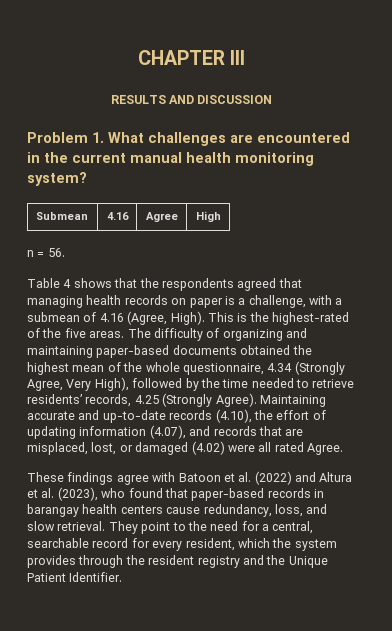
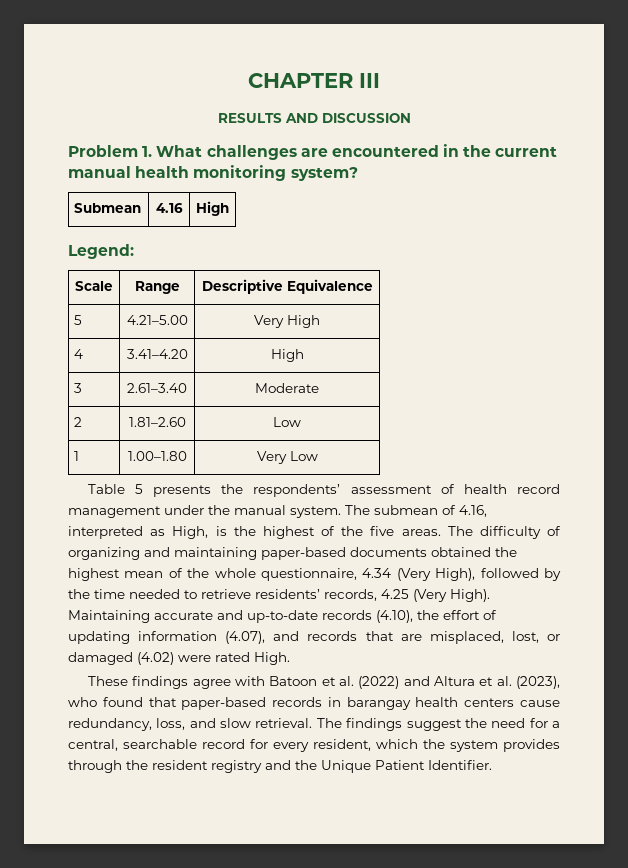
[145,212,178,222] [195,211,221,222] [27,248,65,257] [27,278,302,291] [27,295,343,308] [27,311,234,325] Agree | High // n = 56. // Table 4 shows that the respondents agreed that managing health records on paper is a challenge, with a submean of 4.16 (Agree, High). This -> [196,201,229,216] [68,244,134,259] [75,281,113,291] [134,281,180,294] [201,279,373,294] [74,315,83,325] [126,315,188,325] [254,315,320,328] [74,349,84,359] [126,349,188,359] [270,349,304,362] [74,383,83,393] [127,383,187,393] [255,383,319,393] [74,417,83,427] [128,417,186,427] [273,417,301,427] [74,451,80,461] [127,451,187,461] [256,451,318,464] [87,484,560,497] [68,505,487,518] [68,526,209,539] High // Legend: // Scale | Range | Descriptive Equivalence // 5 | 4.21–5.00 | Very High // 4 | 3.41–4.20 | High // 3 | 2.61–3.40 | Moderate // 2 | 1.81–2.60 | Low // 1 | 1.00–1.80 | Very Low // Table 5 presents the respondents’ assessment of health record management under the manual system. The submean of 4.16, interpreted as High,
[272,312,349,325] highest-rated -> [262,526,315,539] highest
[294,361,345,375] [27,379,92,391] (Strongly Agree, Very -> [396,568,431,581] (Very
[162,393,257,407] (Strongly Agree). -> [413,589,490,602] (Very High).
[258,442,343,455] all rated Agree. -> [215,652,290,665] rated High.
[108,521,186,534] They point to -> [316,718,462,731] The findings suggest

